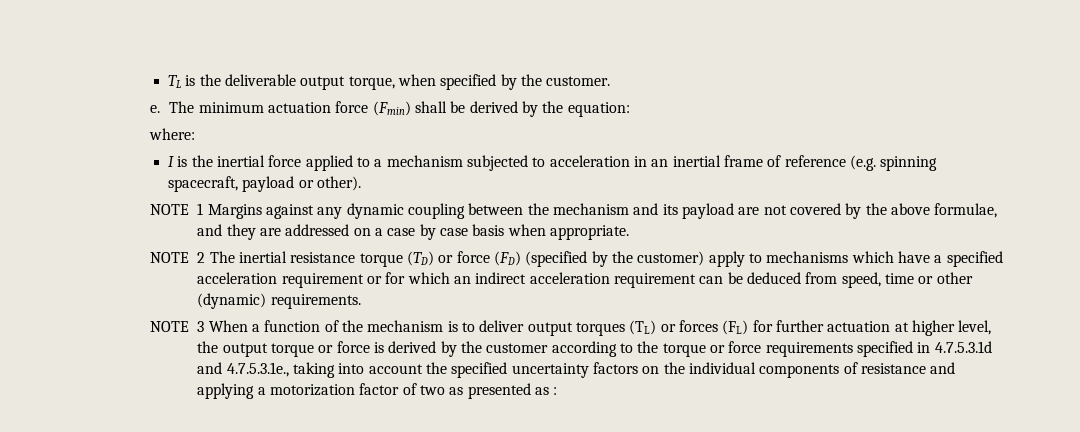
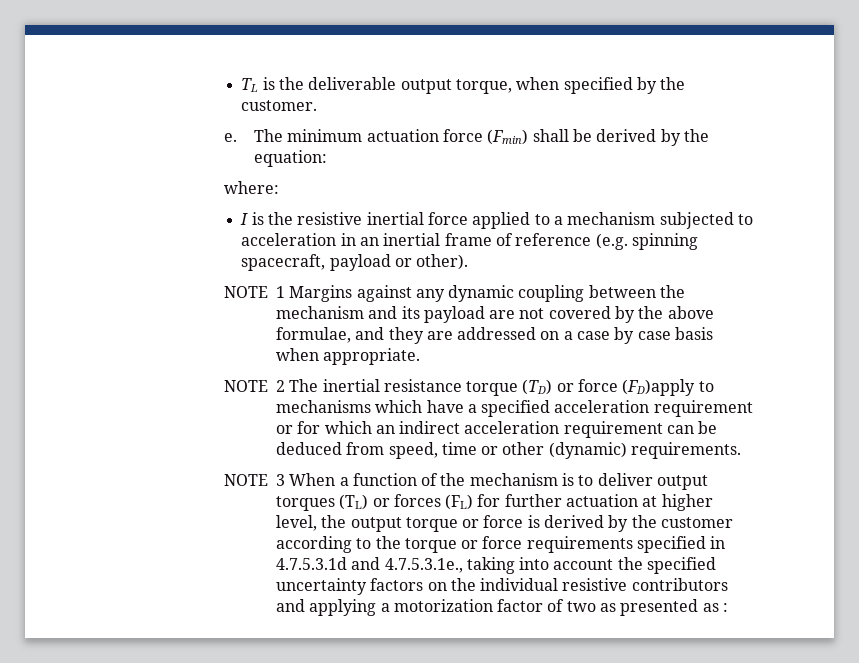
(213, 161) none -> [297,212,363,225] resistive
[494,251,745,267] (FD) (specified by the customer) apply -> [622,379,696,396] (FD)apply
[759,362,926,378] components of resistance -> [562,578,728,591] resistive contributors

